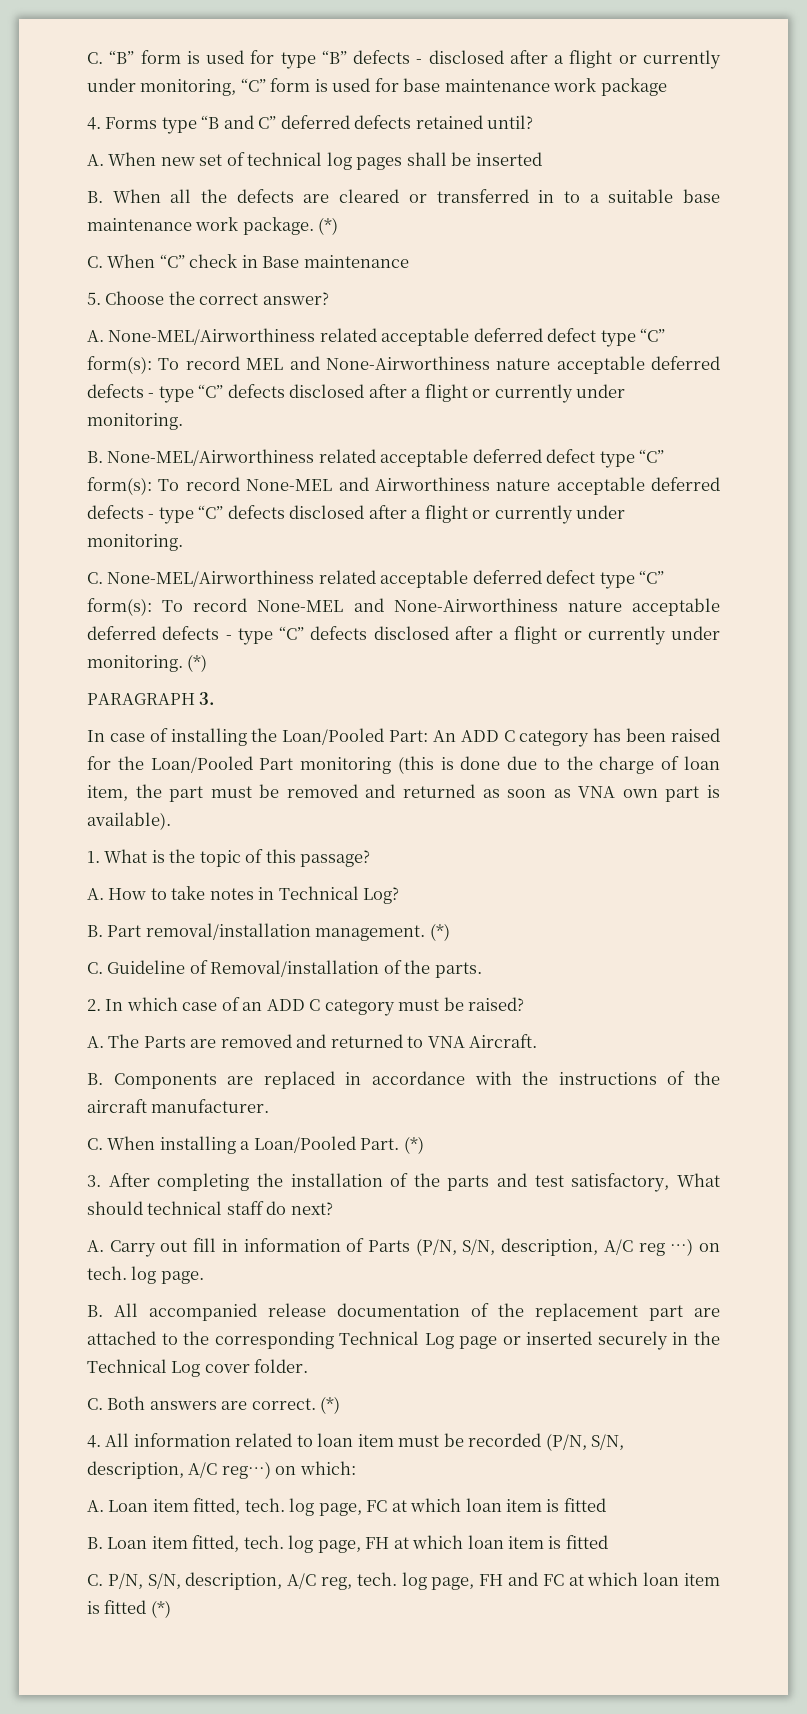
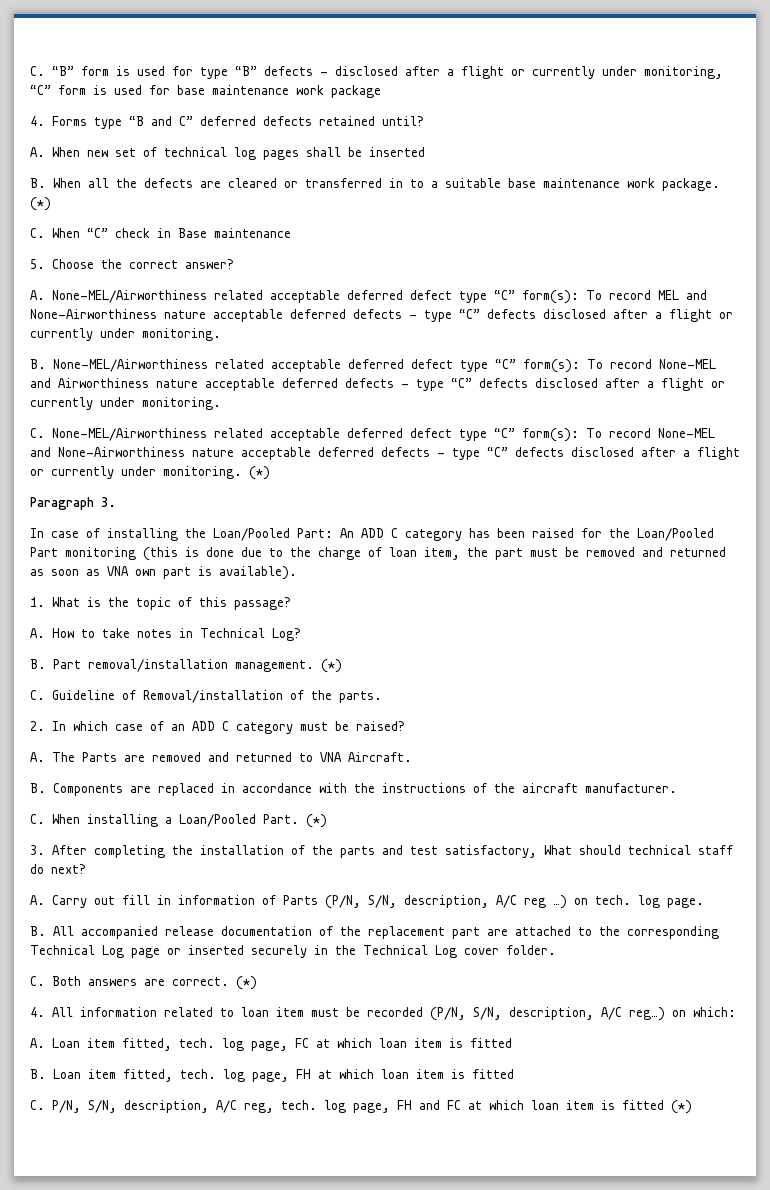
[87,693,195,705] PARAGRAPH -> [30,497,94,510] Paragraph

